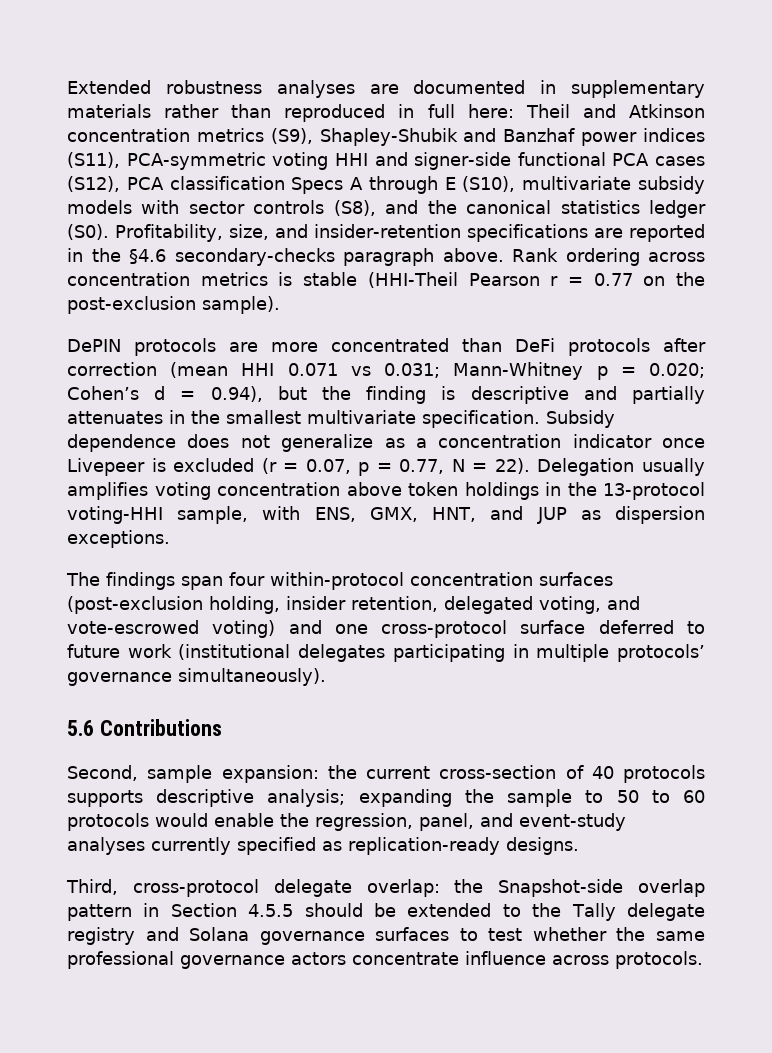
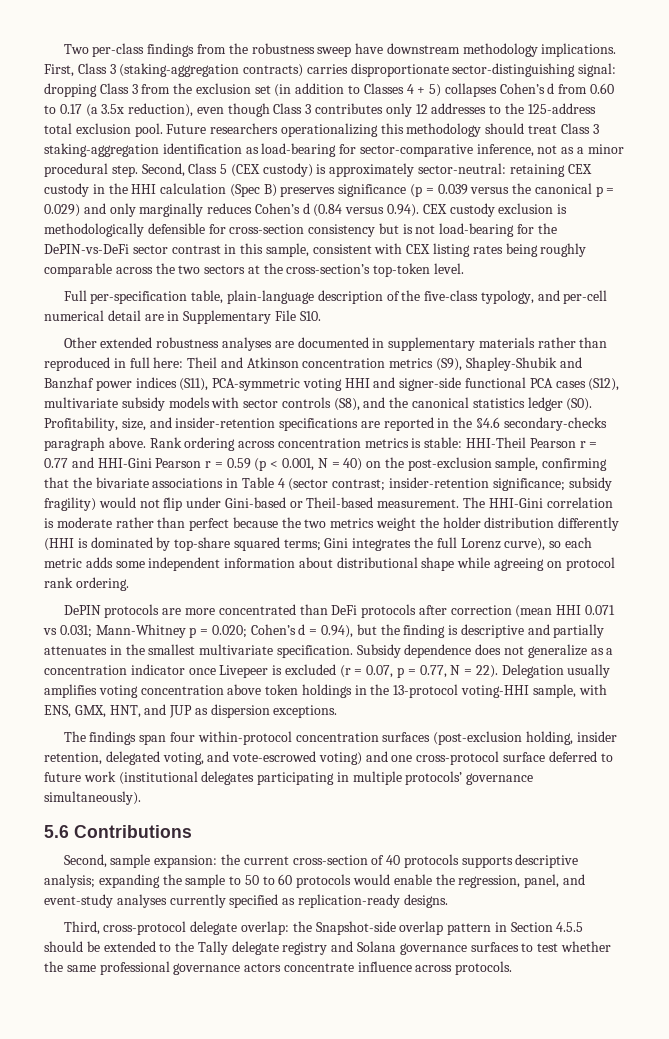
[67,80,151,94] Extended -> [63,43,617,57] [44,63,617,77] [44,83,615,97] [44,103,596,117] [44,123,599,137] [44,143,624,157] [44,163,592,177] [44,183,615,197] [44,203,568,217] [44,223,557,237] [44,243,587,257] [44,263,465,277] [63,290,608,304] [44,310,321,324] [63,337,153,348] Two per-class findings from the robustness sweep have downstream methodology implications. First, Class 3 (staking-aggregation contracts) carries disproportionate sector-distinguishing signal: dropping Class 3 from the exclusion set (in addition to Classes 4 + 5) collapses Cohen’s d from 0.60 to 0.17 (a 3.5x reduction), even though Class 3 contributes only 12 addresses to the 125-address total exclusion pool. Future researchers operationalizing this methodology should treat Class 3 staking-aggregation identification as load-bearing for sector-comparative inference, not as a minor procedural step. Second, Class 5 (CEX custody) is approximately sector-neutral: retaining CEX custody in the HHI calculation (Spec B) preserves significance (p = 0.039 versus the canonical p = 0.029) and only marginally reduces Cohen’s d (0.84 versus 0.94). CEX custody exclusion is methodologically defensible for cross-section consistency but is not load-bearing for the DePIN-vs-DeFi sector contrast in this sample, consistent with CEX listing rates being roughly comparable across the two sectors at the cross-section’s top-token level. // Full per-specification table, plain-language description of the five-class typology, and per-cell numerical detail are in Supplementary File S10. // Other extended
[126,176,516,194] PCA classification Specs A through E (S10), -> (620, 384) none
[303,272,458,288] stable (HHI-Theil -> [424,437,527,448] stable: HHI-Theil
[643,272,706,286] [67,296,280,314] on the post-exclusion sample). -> [71,457,608,471] [44,477,612,491] [44,497,613,511] [44,517,620,531] [44,537,592,551] [44,557,615,571] [44,577,129,591] and HHI-Gini Pearson r = 0.59 (p < 0.001, N = 40) on the post-exclusion sample, confirming that the bivariate associations in Table 4 (sector contrast; insider-retention significance; subsidy fragility) would not flip under Gini-based or Theil-based measurement. The HHI-Gini correlation is moderate rather than perfect because the two metrics weight the holder distribution differently (HHI is dominated by top-share squared terms; Gini integrates the full Lorenz curve), so each metric adds some independent information about distributional shape while agreeing on protocol rank ordering.

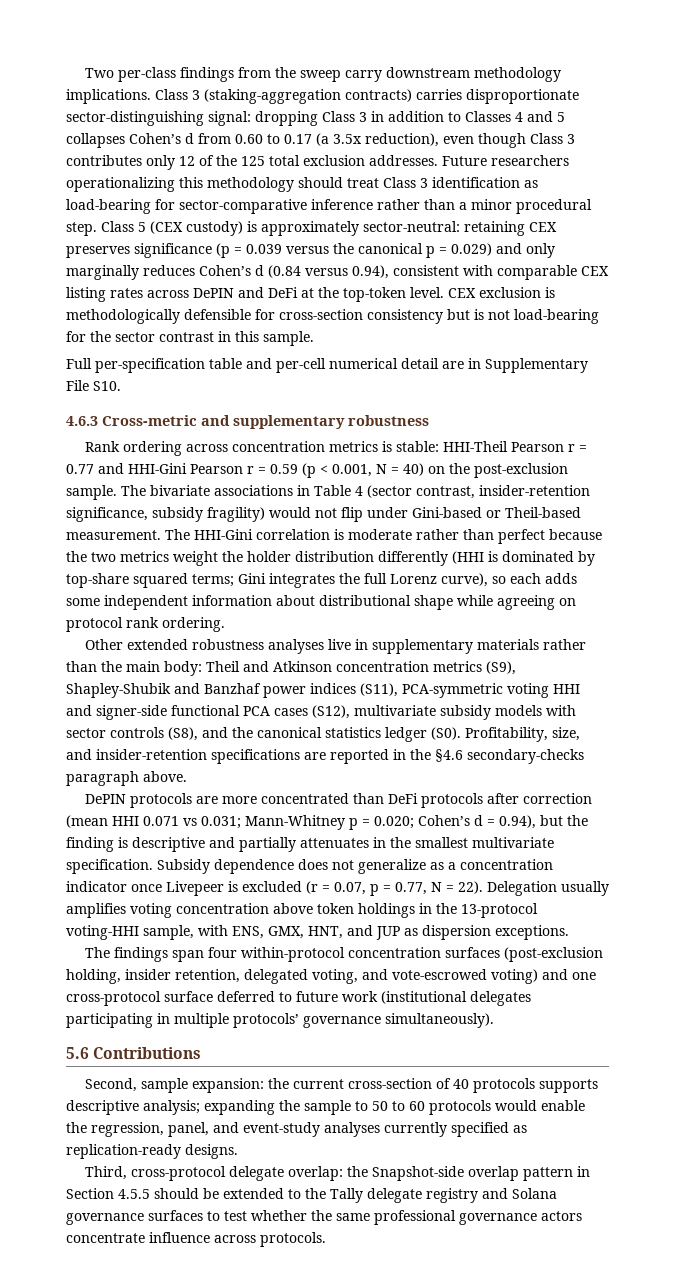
[251,43,384,57] robustness sweep have -> [300,70,383,82] sweep carry
[44,64,74,77] First, -> (151, 96) none
[141,83,292,97] from the exclusion set (in -> [371,111,384,122] in
[417,84,442,97] + 5) -> [527,111,565,122] and 5
[431,103,596,114] addresses to the 125-address -> [199,155,265,166] of the 125
[134,123,163,137] pool. -> [369,155,438,166] addresses.
[44,143,159,157] staking-aggregation -> (428, 183) none
[476,144,575,157] inference, not as -> [311,199,455,210] inference rather than
[141,163,185,177] Second, -> (97, 229) none
[44,183,277,197] custody in the HHI calculation (Spec B) -> (557, 227) none
[387,203,495,217] 0.94). CEX custody -> [352,265,609,280] [66,287,476,302] 0.94), consistent with comparable CEX listing rates across DePIN and DeFi at the top-token level. CEX
[44,244,129,254] DePIN-vs-DeFi -> (111, 336) none
[265,243,587,257] [44,263,465,277] [63,290,534,304] sample, consistent with CEX listing rates being roughly comparable across the two sectors at the cross-section’s top-token level. // Full per-specification table, plain-language description of the five-class typology, -> [263,331,314,346] [66,358,242,373] sample. // Full per-specification table
(321, 316) none -> [66,415,429,429] [85,441,588,456] [66,463,568,478] [66,485,590,500] [66,507,581,522] [66,529,602,544] [66,551,595,566] [66,573,577,588] [66,595,576,610] [66,617,225,632] // 4.6.3 Cross-metric and supplementary robustness // Rank ordering across concentration metrics is stable: HHI-Theil Pearson r = 0.77 and HHI-Gini Pearson r = 0.59 (p < 0.001, N = 40) on the post-exclusion sample. The bivariate associations in Table 4 (sector contrast, insider-retention significance, subsidy fragility) would not flip under Gini-based or Theil-based measurement. The HHI-Gini correlation is moderate rather than perfect because the two metrics weight the holder distribution differently (HHI is dominated by top-share squared terms; Gini integrates the full Lorenz curve), so each adds some independent information about distributional shape while agreeing on protocol rank ordering.
[274,337,369,348] are documented -> [328,639,352,650] live
[44,357,184,371] reproduced in full here: -> [101,661,202,676] the main body:
[149,437,598,451] [44,457,608,471] [44,477,612,491] [44,497,613,511] [44,517,620,531] [44,537,592,551] [44,557,615,571] [44,577,129,591] Rank ordering across concentration metrics is stable: HHI-Theil Pearson r = 0.77 and HHI-Gini Pearson r = 0.59 (p < 0.001, N = 40) on the post-exclusion sample, confirming that the bivariate associations in Table 4 (sector contrast; insider-retention significance; subsidy fragility) would not flip under Gini-based or Theil-based measurement. The HHI-Gini correlation is moderate rather than perfect because the two metrics weight the holder distribution differently (HHI is dominated by top-share squared terms; Gini integrates the full Lorenz curve), so each metric adds some independent information about distributional shape while agreeing on protocol rank ordering. -> (187, 776) none

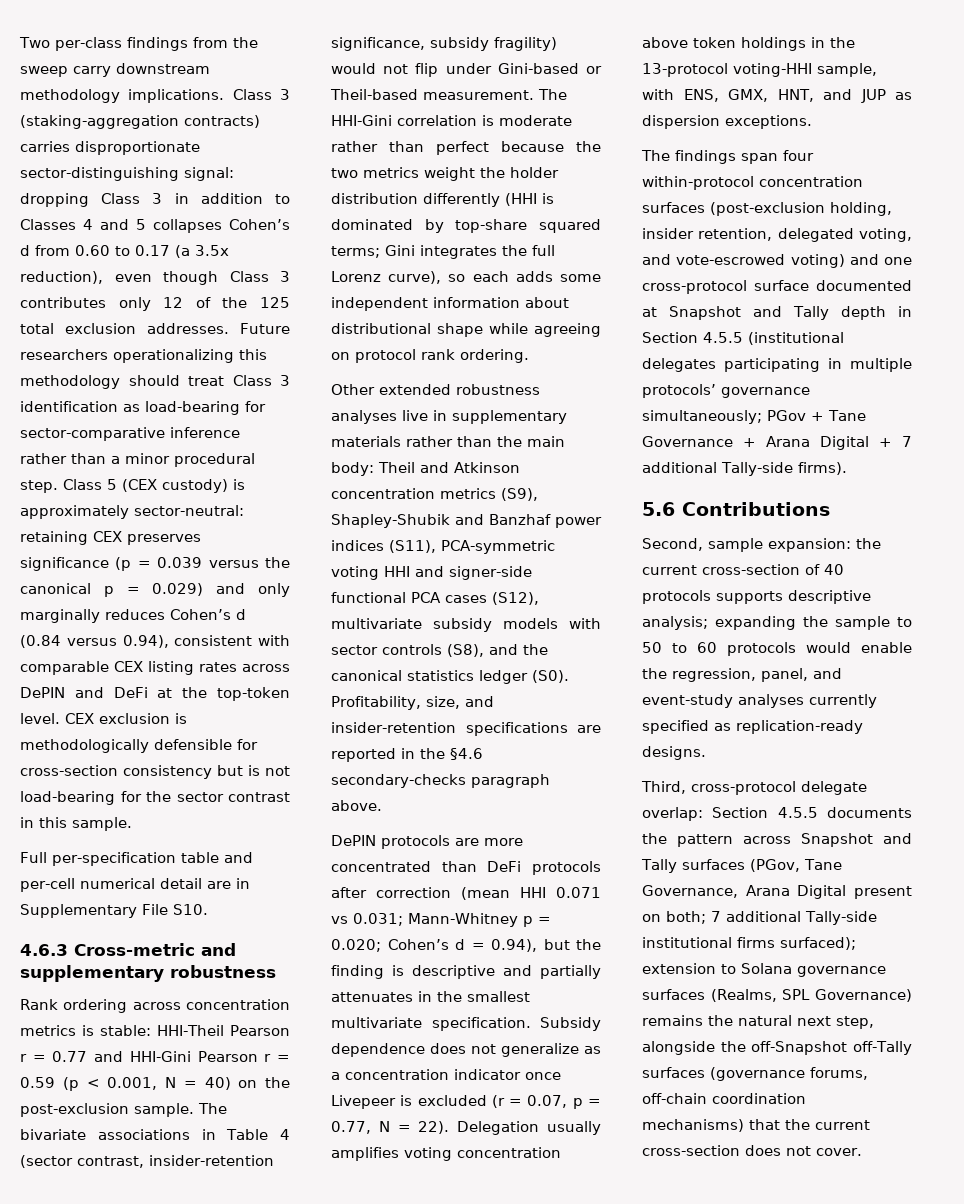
[217,991,378,1002] deferred to future work -> [816,280,912,291] [642,306,912,320] [642,332,743,343] documented at Snapshot and Tally depth in Section 4.5.5
[385,1013,494,1028] simultaneously). -> [642,410,866,424] [642,436,912,450] [642,462,847,476] simultaneously; PGov + Tane Governance + Arana Digital + 7 additional Tally-side firms).
[347,1166,591,1181] [66,1188,557,1203] [66,1210,582,1225] [66,1232,326,1247] the Snapshot-side overlap pattern in Section 4.5.5 should be extended to the Tally delegate registry and Solana governance surfaces to test whether the same professional governance actors concentrate influence across protocols. -> [712,807,912,818] [642,833,912,847] [641,859,842,873] [642,885,912,899] [642,911,877,925] [642,937,856,950] [642,963,886,977] [642,989,912,1002] [642,1015,874,1029] [642,1041,913,1055] [642,1067,868,1081] [642,1093,806,1104] [642,1119,870,1132] [642,1145,862,1156] Section 4.5.5 documents the pattern across Snapshot and Tally surfaces (PGov, Tane Governance, Arana Digital present on both; 7 additional Tally-side institutional firms surfaced); extension to Solana governance surfaces (Realms, SPL Governance) remains the natural next step, alongside the off-Snapshot off-Tally surfaces (governance forums, off-chain coordination mechanisms) that the current cross-section does not cover.

